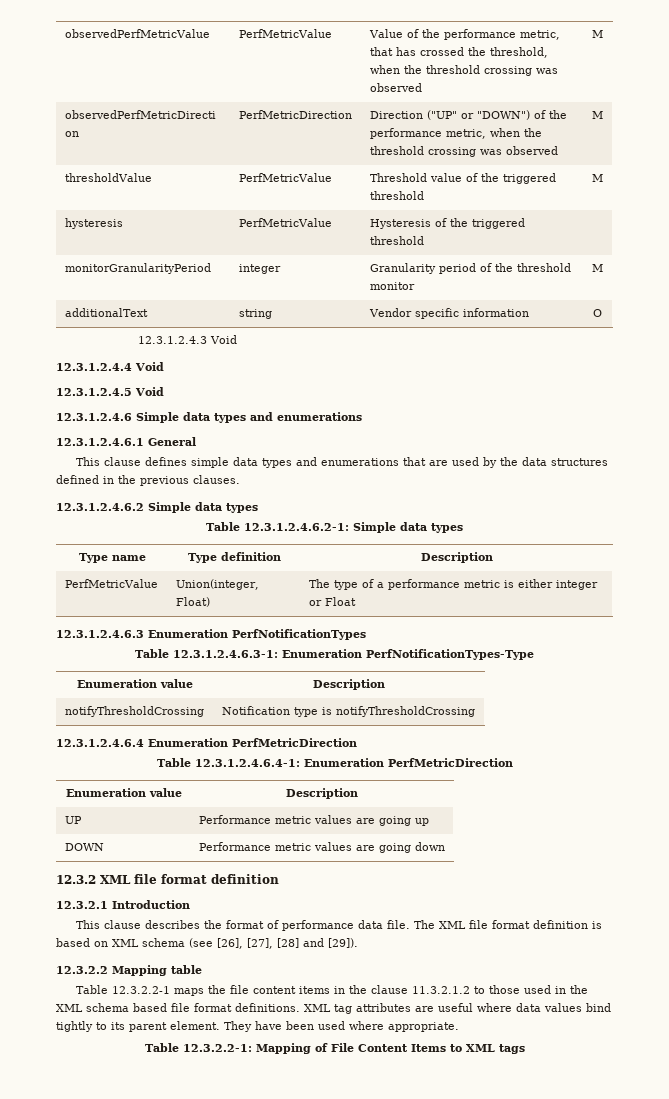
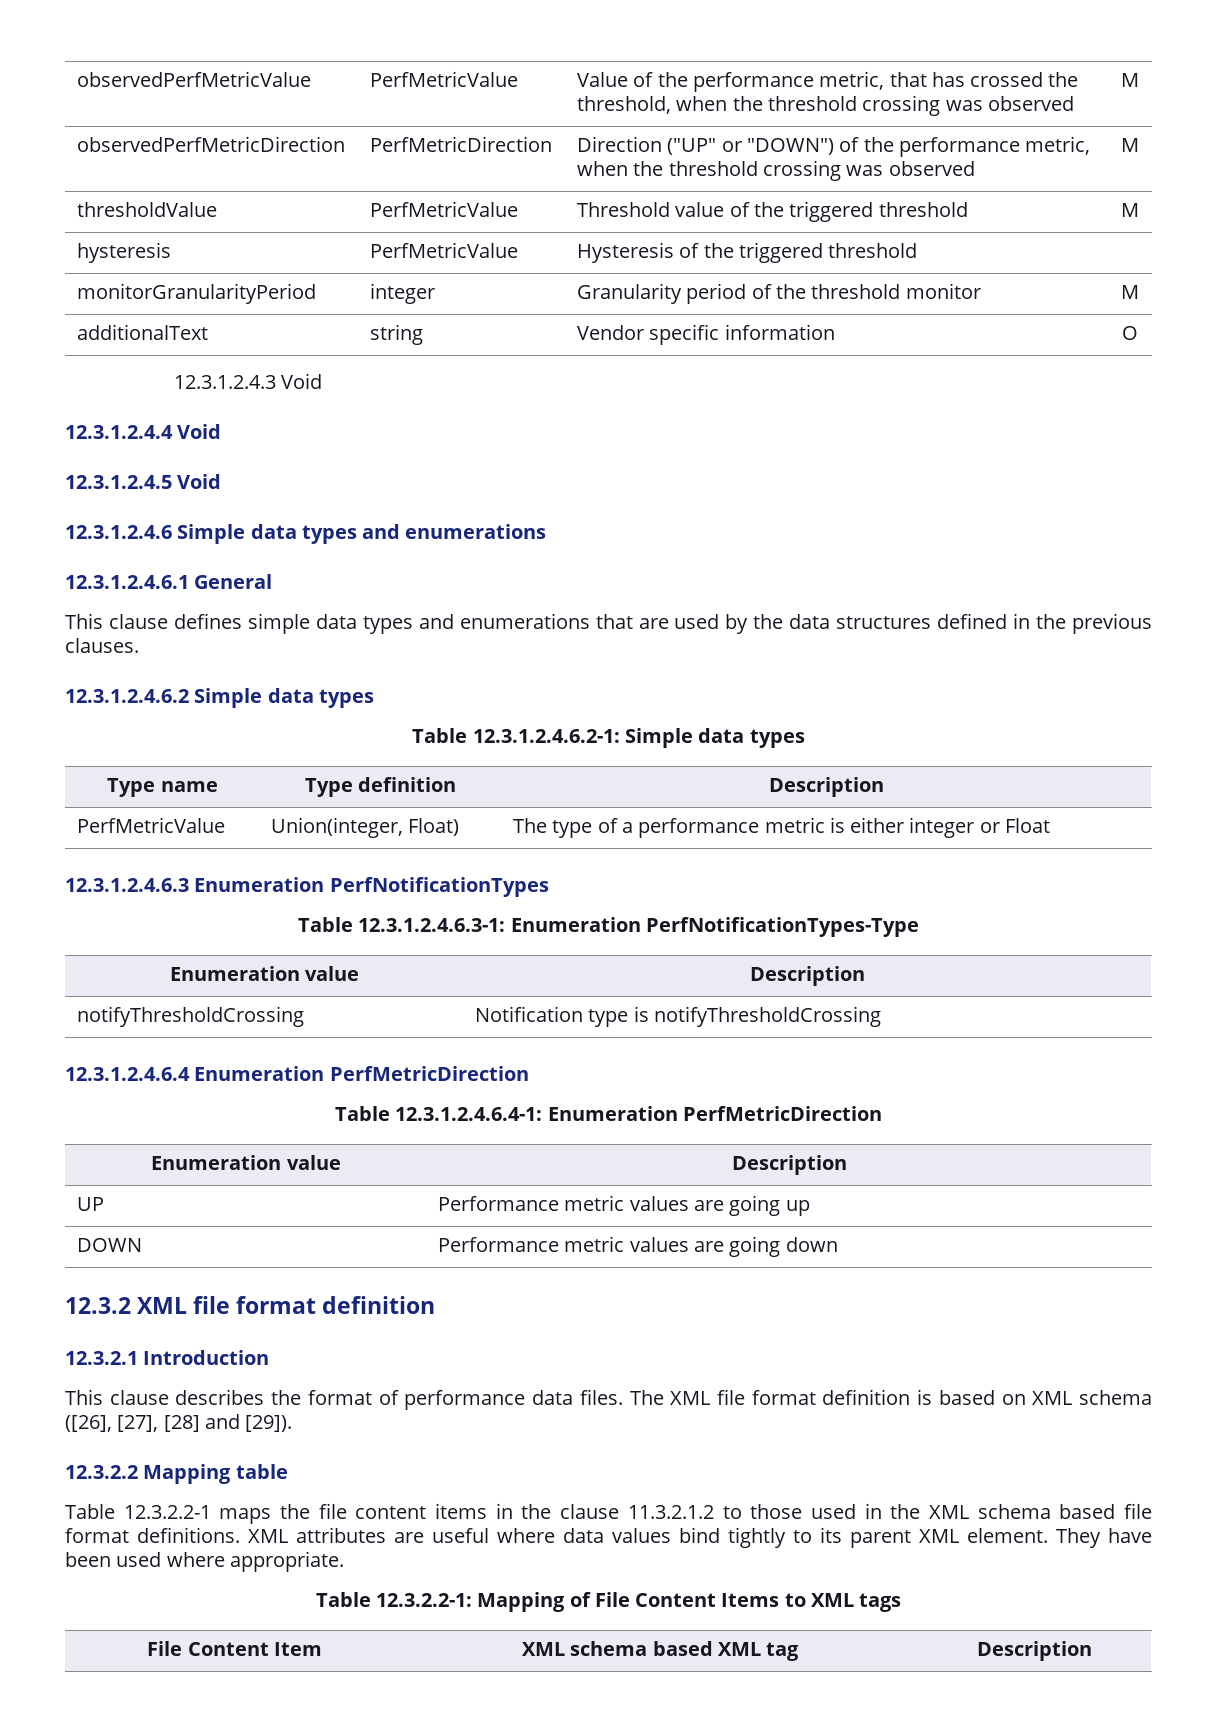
[386,920,410,929] file. -> [579,1389,623,1405] files.
[189,938,243,949] (see [26], -> [65,1415,112,1432] ([26],
[334,1004,352,1014] tag -> (288, 1536) none
(167, 1027) none -> [919,1529,959,1543] XML
(525, 1049) none -> [147,1641,322,1656] [521,1641,800,1661] [976,1641,1092,1661] // File Content Item | XML schema based XML tag | Description

